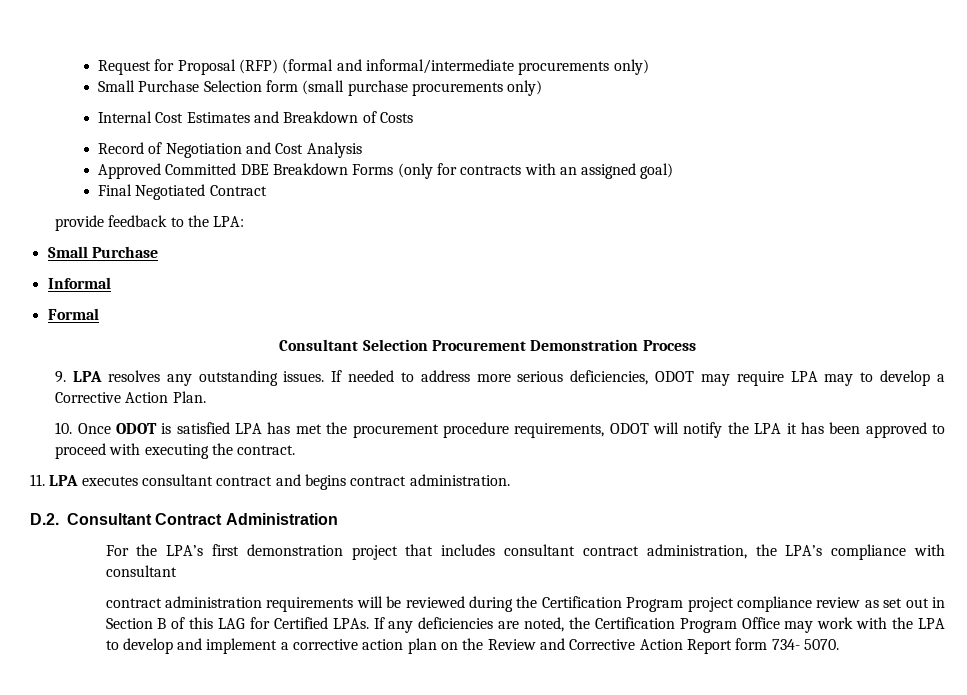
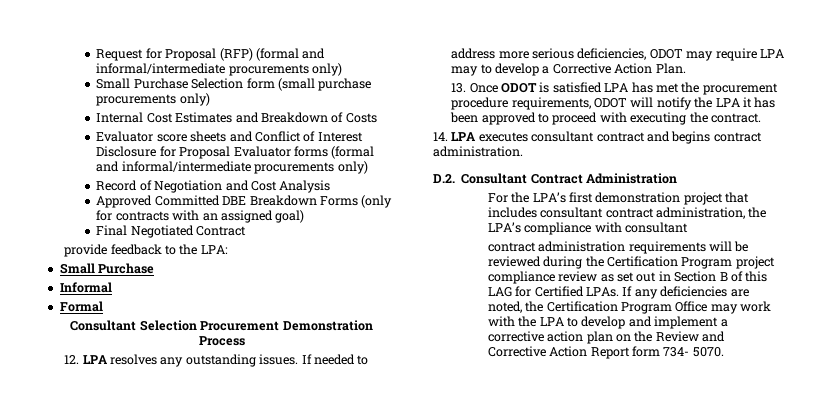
(413, 117) none -> [96,131,363,142] [96,146,375,159] [96,161,368,174] // Evaluator score sheets and Conflict of Interest Disclosure for Proposal Evaluator forms (formal and informal/intermediate procurements only)
[55,371,67,383] 9. -> [64,355,80,364] 12.
[55,422,73,434] 10. -> [451,83,467,93] 13.
[30,474,45,486] 11. -> [433,132,448,141] 14.

